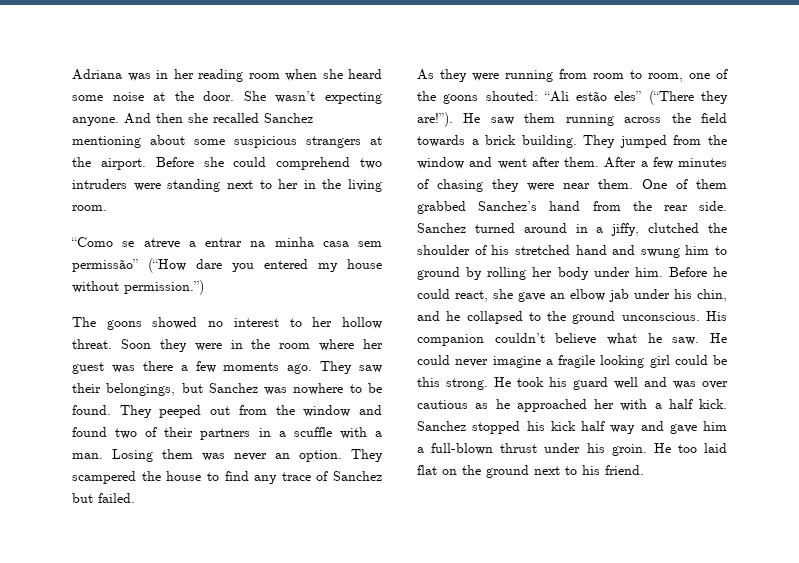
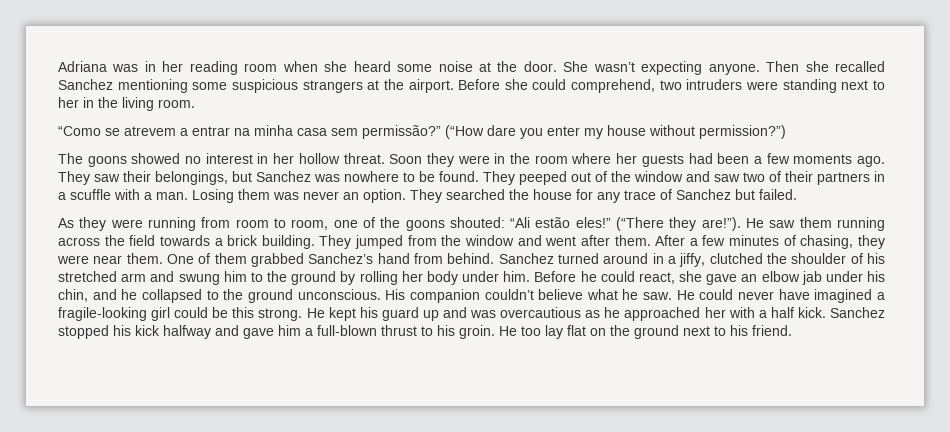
[124,113,183,124] And then -> [766,61,800,72] Then
[150,135,185,145] about -> (188, 86) none
[276,157,351,170] comprehend -> [571,79,656,93] comprehend,
[143,238,180,249] atreve -> [124,126,176,136] atrevem
[72,259,138,272] permissão” -> [362,125,441,139] permissão?”
[264,259,308,269] entered -> [547,126,580,136] enter
[124,280,204,295] permission.”) -> [699,125,786,139] permission?”)
[289,318,302,327] to -> [257,153,269,164] in
[72,361,173,374] guest was there -> [641,153,750,167] guests had been
[238,405,383,417] [72,427,107,437] from the window and found -> [595,171,740,182] of the window and saw
[72,471,136,484] scampered -> [446,189,505,200] searched
[206,471,249,481] to find -> [576,189,593,200] for
[614,91,642,101] eles” -> [575,217,611,228] eles!”
[437,179,483,192] chasing -> [800,235,854,249] chasing,
[632,201,727,211] the rear side. -> [447,253,495,264] behind.
[575,245,607,255] hand -> [121,273,147,282] arm
(727, 250) none -> [267,271,287,282] the
[492,355,645,368] imagine a fragile looking -> [778,289,885,303] [58,307,147,321] have imagined a fragile-looking
[517,377,544,387] took -> [328,307,356,321] kept
[614,377,638,389] well -> [422,310,439,321] up
[702,381,728,389] [417,400,468,409] over cautious -> [500,307,582,318] overcautious
[581,421,636,434] half way -> [163,325,211,339] halfway
[544,443,581,453] under -> [421,326,433,336] to
[704,443,727,453] laid -> [545,325,563,339] lay

